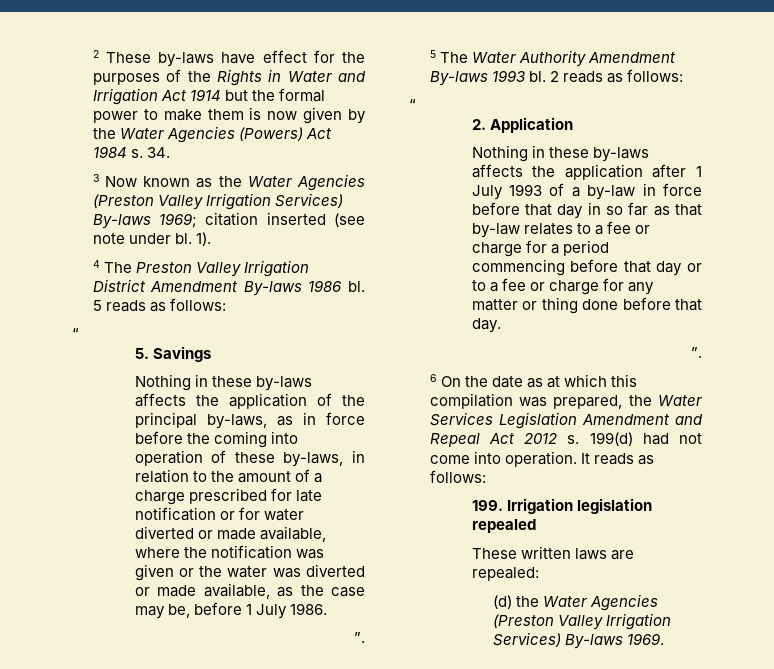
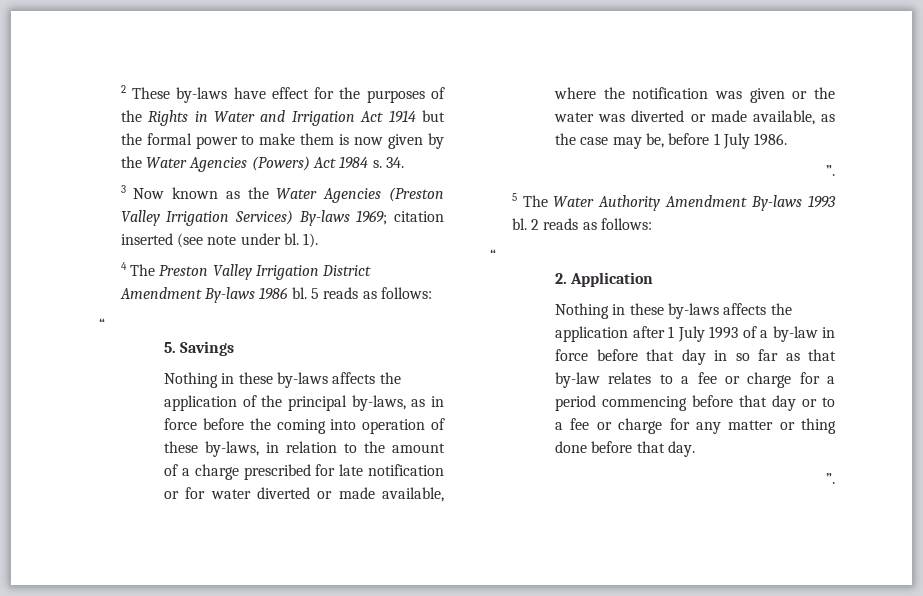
[429,374,638,388] [429,393,702,409] [429,412,703,429] [429,432,702,447] [429,451,655,467] [429,470,486,483] [471,498,652,514] [471,519,536,533] [471,546,634,560] [471,567,539,581] [492,594,658,611] [492,613,671,630] [492,632,664,649] // 6 On the date as at which this compilation was prepared, the Water Services Legislation Amendment and Repeal Act 2012 s. 199(d) had not come into operation. It reads as follows: // 199. Irrigation legislation repealed // These written laws are repealed: // (d) the Water Agencies (Preston Valley Irrigation Services) By-laws 1969. -> (835, 478) none

